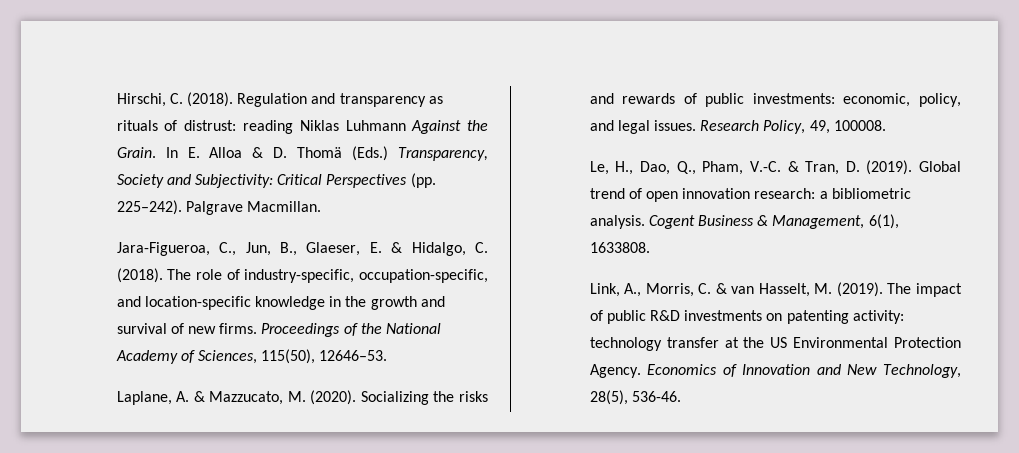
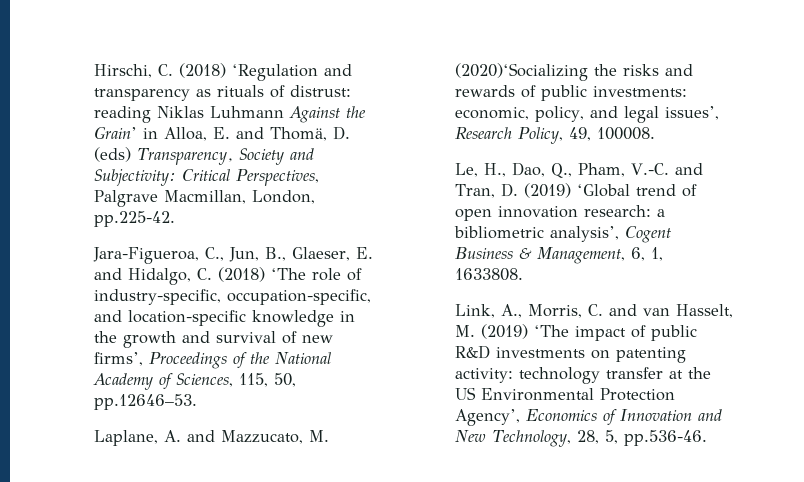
[187,92,308,107] (2018). Regulation -> [178,63,318,81] (2018) ‘Regulation
[116,146,389,161] Grain. In E. Alloa & D. Thomä (Eds.) -> [93,126,350,141] [93,147,131,162] Grain’ in Alloa, E. and Thomä, D. (eds)
[326,173,436,188] [116,200,322,215] Perspectives (pp. 225–242). Palgrave Macmillan. -> [235,169,319,186] [93,190,315,207] [93,211,175,227] Perspectives, Palgrave Macmillan, London, pp.225-42.
[391,242,403,253] & -> [93,268,122,280] and
[116,268,192,283] (2018). The -> [217,267,306,282] (2018) ‘The
[219,323,258,334] firms. -> [93,352,143,366] firms’,
[261,349,388,364] 115(50), 12646–53. -> [238,373,296,387] [93,394,197,410] 115, 50, pp.12646–53.
[193,391,205,402] & -> [186,430,215,442] and
[310,390,429,405] (2020). Socializing -> [454,63,588,81] (2020)‘Socializing
[654,120,697,131] issues. -> [664,106,719,120] issues’,
[787,161,799,172] & -> [674,163,703,175] and
[866,160,961,175] (2019). Global -> [523,183,630,198] (2019) ‘Global
[589,215,645,229] analysis. -> [549,226,619,242] analysis’,
[868,214,899,229] 6(1), -> [630,247,663,261] 6, 1,
[715,283,727,294] & -> [608,304,637,316] and
[836,282,912,297] (2019). The -> [480,324,569,339] (2019) ‘The
[589,364,641,378] Agency. -> [454,409,520,426] Agency’,
[589,390,681,405] 28(5), 536-46. -> [576,430,707,446] 28, 5, pp.536-46.

